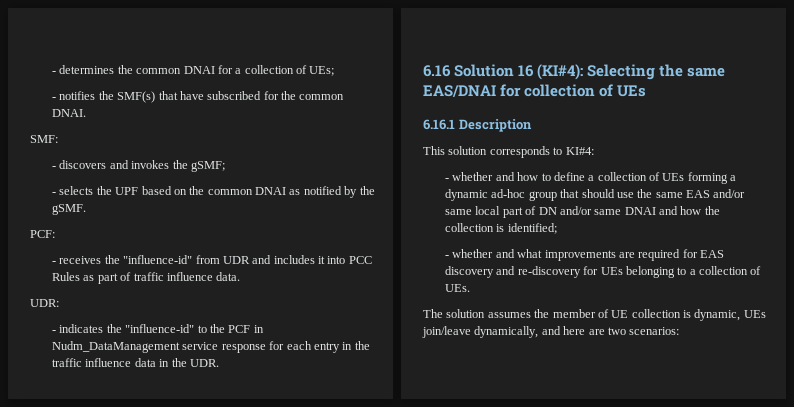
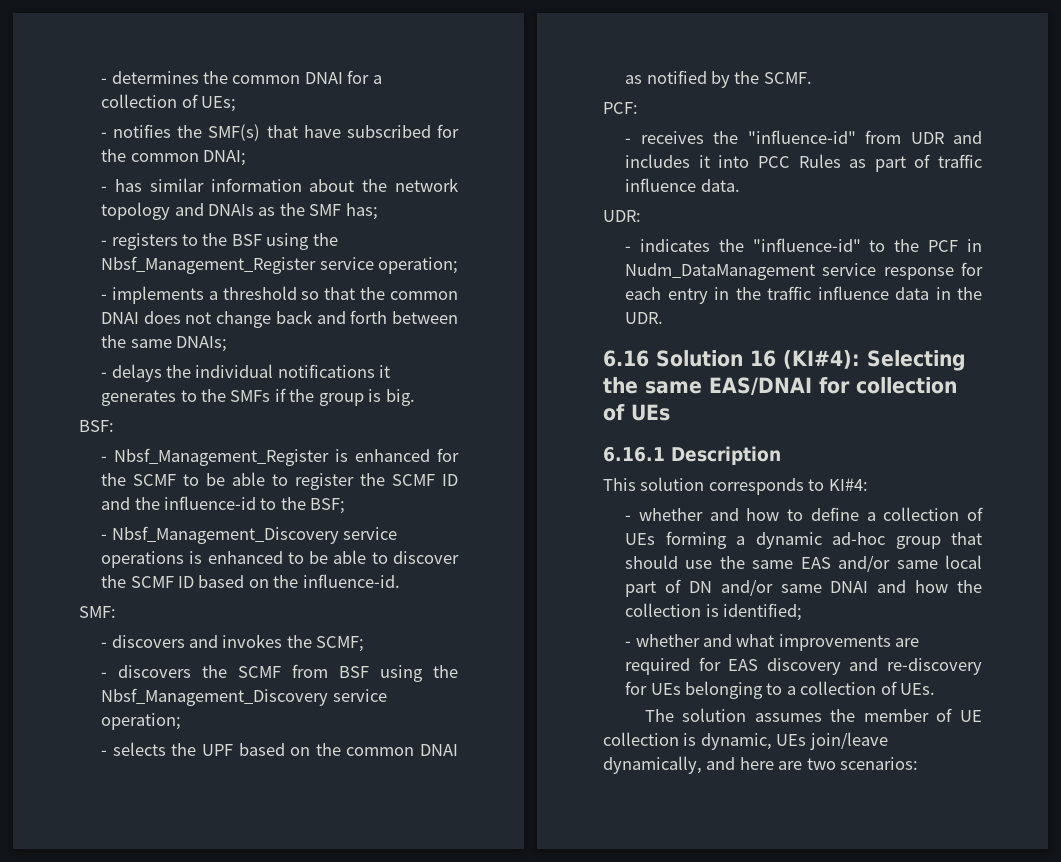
[52,109,87,117] DNAI. -> [202,150,246,166] [101,178,458,192] [101,202,378,220] [101,233,338,250] [101,256,458,274] [101,286,458,304] [101,310,458,328] [101,335,227,352] [101,364,391,382] [101,388,415,406] [79,420,114,432] [101,448,460,466] [101,472,459,490] [101,496,346,514] [101,526,397,544] [101,550,459,568] [101,574,400,588] DNAI; // - has similar information about the network topology and DNAIs as the SMF has; // - registers to the BSF using the Nbsf_Management_Register service operation; // - implements a threshold so that the common DNAI does not change back and forth between the same DNAIs; // - delays the individual notifications it generates to the SMFs if the group is big. // BSF: // - Nbsf_Management_Register is enhanced for the SCMF to be able to register the SCMF ID and the influence-id to the BSF; // - Nbsf_Management_Discovery service operations is enhanced to be able to discover the SCMF ID based on the influence-id.
[190,161,225,172] gSMF; -> [316,636,365,652] [101,664,458,682] [101,688,387,706] [101,713,182,730] SCMF; // - discovers the SCMF from BSF using the Nbsf_Management_Discovery service operation;
[52,204,87,215] gSMF. -> [763,72,812,84] SCMF.

